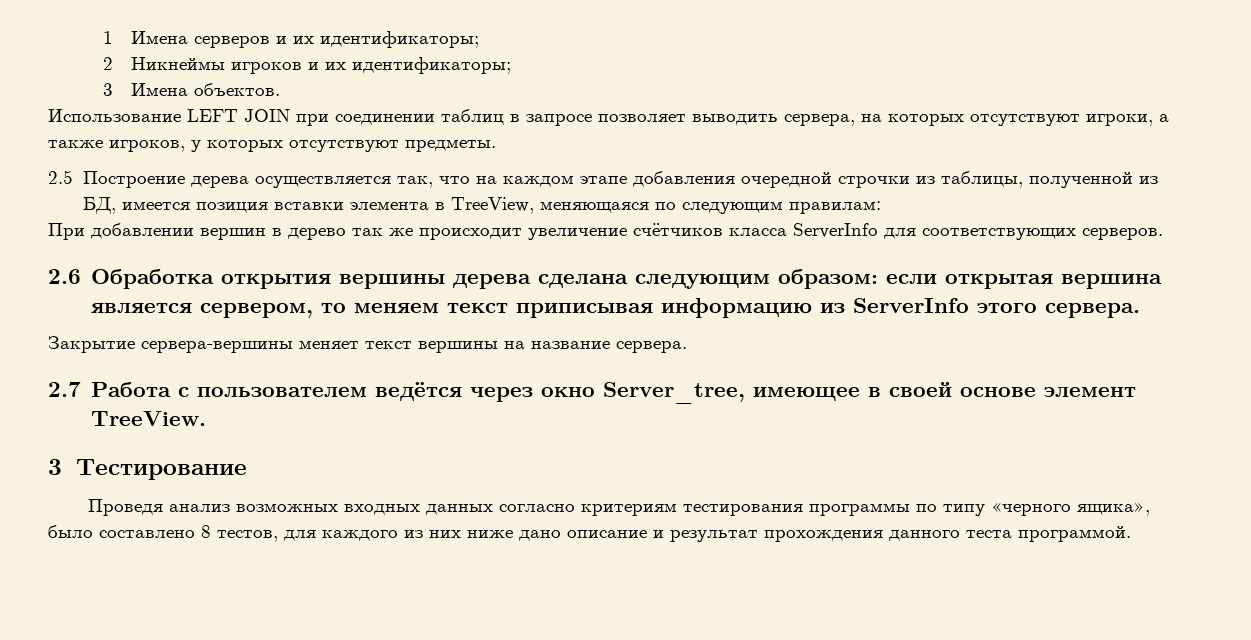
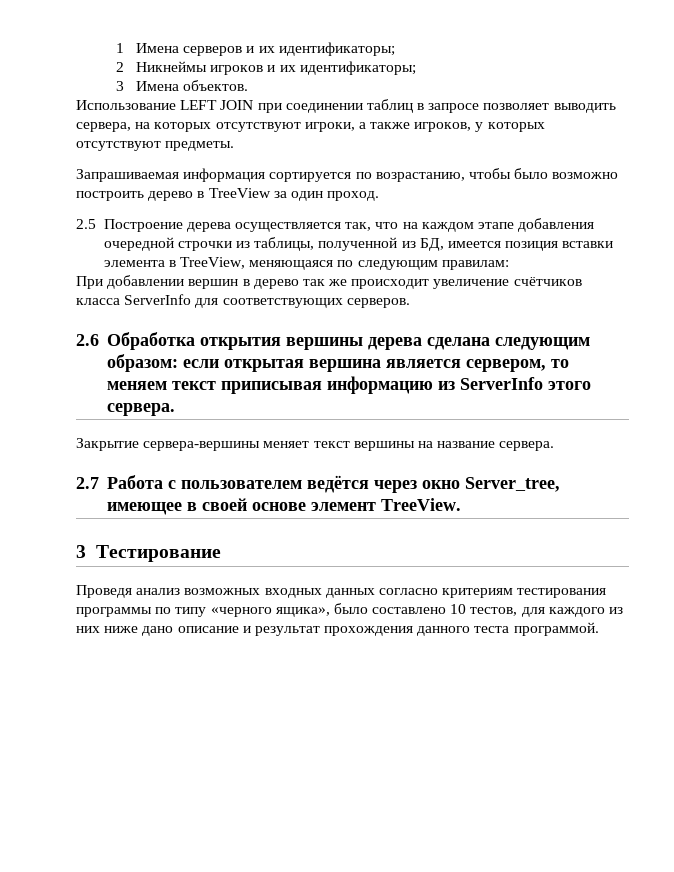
(496, 145) none -> [76,168,619,182] [76,188,380,201] // Запрашиваемая информация сортируется по возрастанию, чтобы было возможно построить дерево в TreeView за один проход.
[201,525,211,538] 8 -> [450,604,467,614] 10

